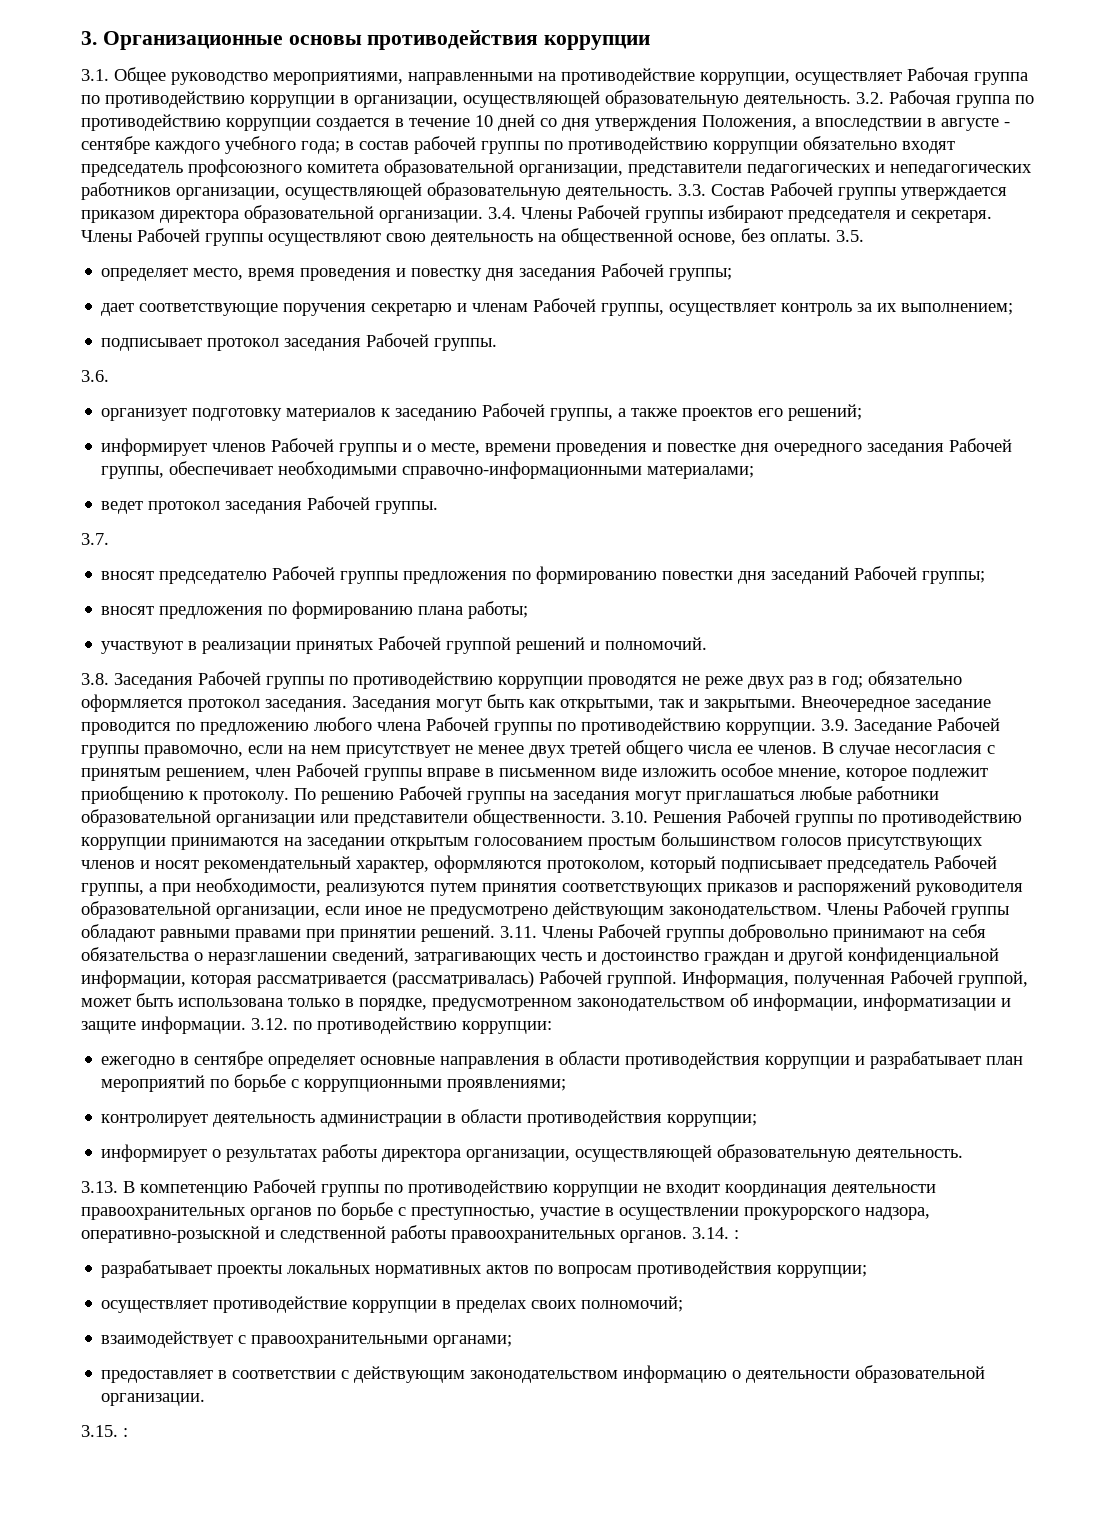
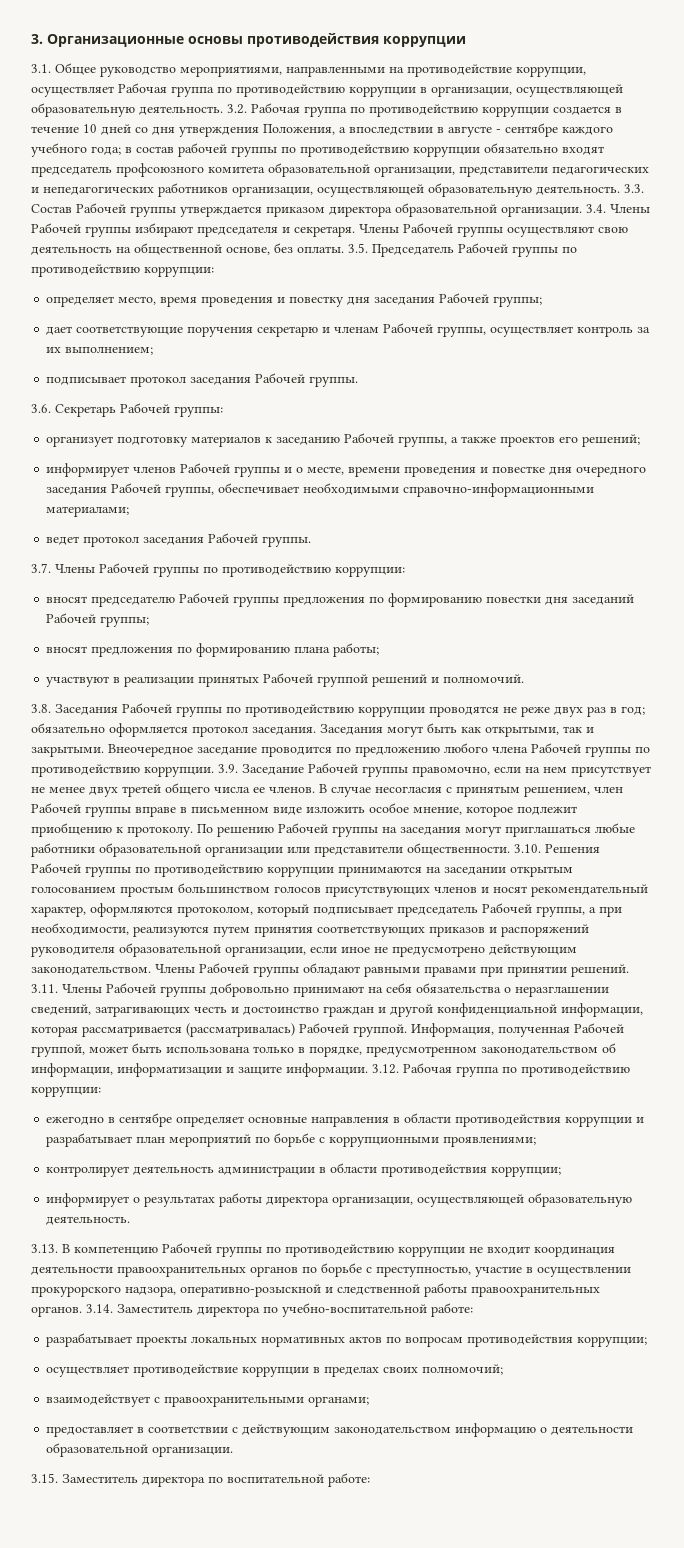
(864, 236) none -> [372,243,577,257] [31,264,214,277] Председатель Рабочей группы по противодействию коррупции:
(109, 376) none -> [55,403,223,417] Секретарь Рабочей группы:
(109, 539) none -> [55,563,405,577] Члены Рабочей группы по противодействию коррупции:
(288, 1024) none -> [403,1063,499,1077] Рабочая группа
[734,1230,739,1239] : -> [117,1303,473,1317] Заместитель директора по учебно-воспитательной работе:
[123,1428,128,1437] : -> [62,1473,370,1487] Заместитель директора по воспитательной работе:

